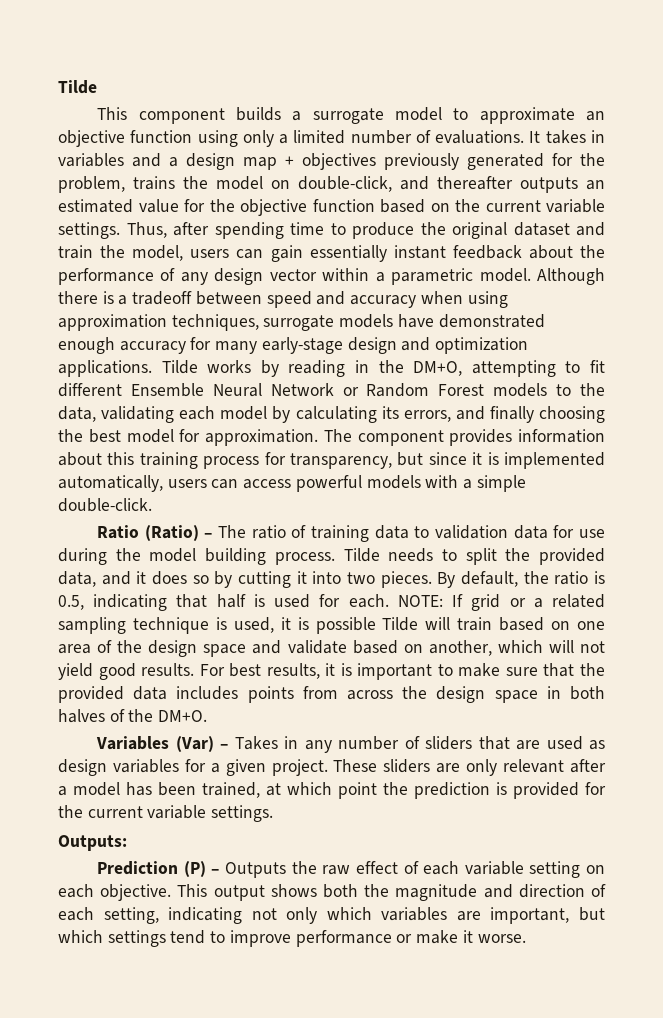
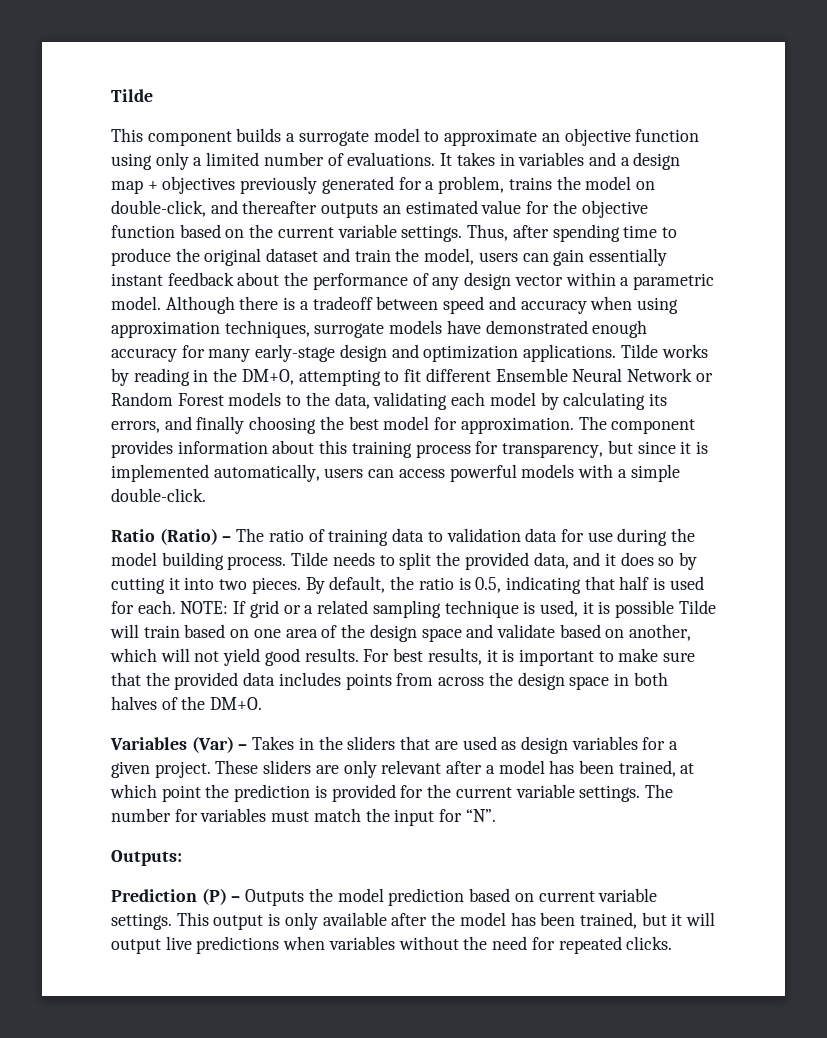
[580,153,605,166] the -> [425,181,435,190] a
[304,736,420,753] any number of -> [318,736,343,750] the
(274, 813) none -> [644,784,673,798] [111,808,496,826] The number for variables must match the input for “N”.
[322,861,605,878] [58,884,606,901] [58,907,605,924] [58,930,526,947] raw effect of each variable setting on each objective. This output shows both the magnitude and direction of each setting, indicating not only which variables are important, but which settings tend to improve performance or make it worse. -> [337,888,658,906] [111,912,716,930] [111,936,673,954] model prediction based on current variable settings. This output is only available after the model has been trained, but it will output live predictions when variables without the need for repeated clicks.

